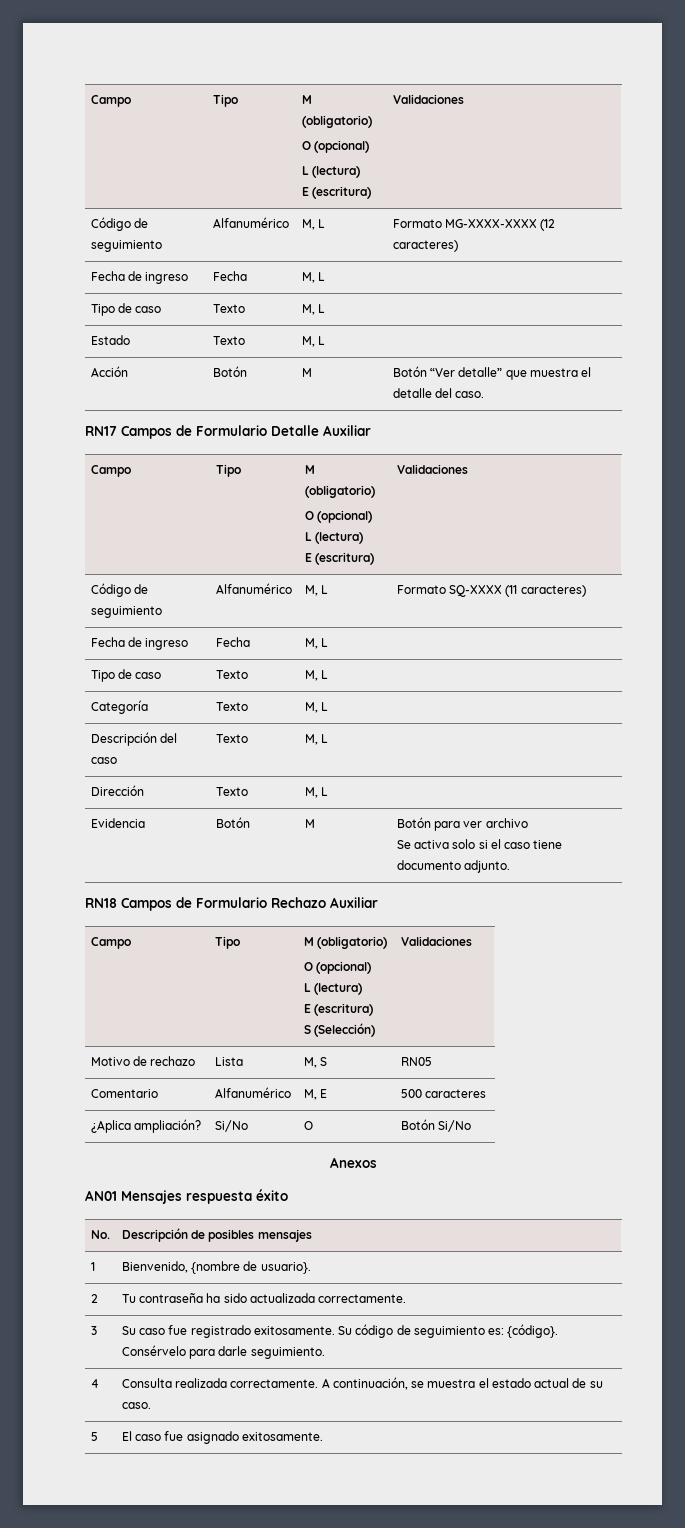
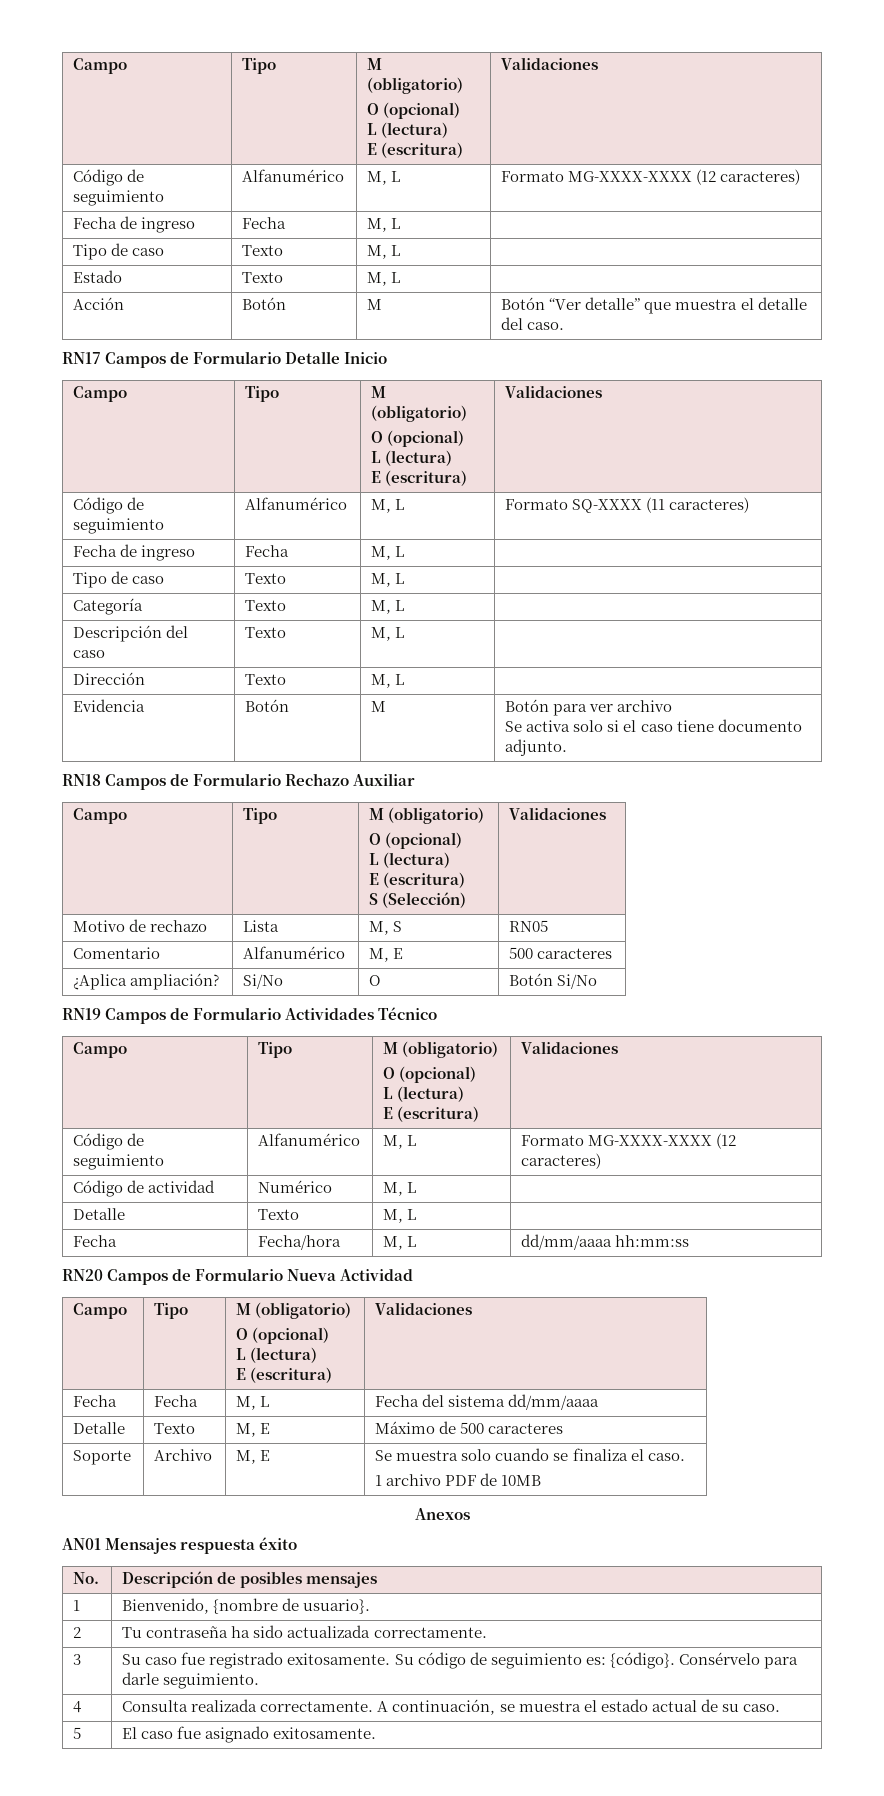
[323,425,371,436] Auxiliar -> [344,352,388,364] Inicio
(472, 1126) none -> [62,1007,438,1024] [73,1042,128,1058] [258,1042,293,1058] [383,1041,499,1058] [383,1066,477,1083] [383,1086,465,1102] [383,1106,480,1122] [521,1041,619,1054] [73,1133,145,1150] [73,1154,165,1170] [258,1133,361,1146] [383,1135,417,1149] [521,1133,737,1149] [521,1153,602,1169] [73,1180,216,1197] [258,1180,333,1193] [383,1182,417,1196] [73,1208,126,1220] [258,1209,300,1220] [383,1209,417,1223] [73,1235,118,1247] [258,1235,342,1250] [383,1236,417,1250] [521,1234,690,1250] [62,1268,414,1285] [73,1303,128,1319] [154,1303,189,1319] [236,1302,352,1319] [236,1327,330,1344] [236,1347,318,1363] [236,1367,333,1383] [375,1302,473,1315] [73,1395,118,1407] [154,1395,199,1407] [236,1396,270,1410] [375,1394,600,1410] [73,1422,126,1434] [154,1423,196,1434] [236,1423,271,1437] [375,1421,564,1434] [73,1450,132,1465] [154,1449,213,1461] [236,1450,271,1464] [375,1448,685,1461] [375,1473,542,1486] // RN19 Campos de Formulario Actividades Técnico // Campo | Tipo | M (obligatorio) // O (opcional) // L (lectura) // E (escritura) | Validaciones // Código de seguimiento | Alfanumérico | M, L | Formato MG-XXXX-XXXX (12 caracteres) // Código de actividad | Numérico | M, L | // Detalle | Texto | M, L | // Fecha | Fecha/hora | M, L | dd/mm/aaaa hh:mm:ss // RN20 Campos de Formulario Nueva Actividad // Campo | Tipo | M (obligatorio) // O (opcional) // L (lectura) // E (escritura) | Validaciones // Fecha | Fecha | M, L | Fecha del sistema dd/mm/aaaa // Detalle | Texto | M, E | Máximo de 500 caracteres // Soporte | Archivo | M, E | Se muestra solo cuando se finaliza el caso. // 1 archivo PDF de 10MB

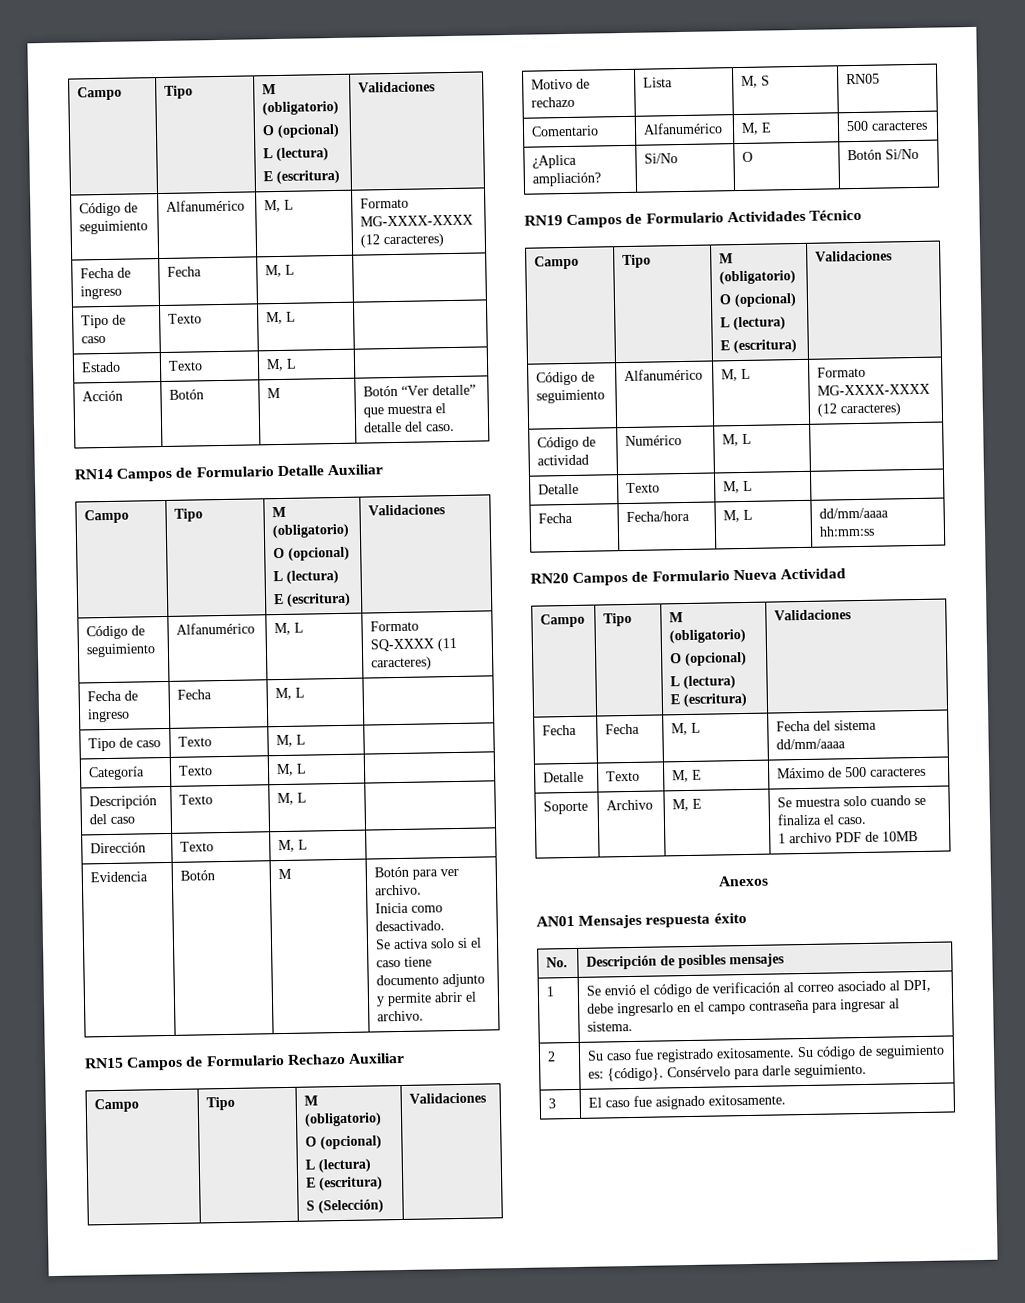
[62,352,101,364] RN17 -> [74,468,113,480] RN14
[344,352,388,364] Inicio -> [326,464,383,476] Auxiliar
[617,700,673,712] archivo -> [375,884,423,896] [375,902,444,914] [375,920,446,932] archivo. // Inicia como desactivado.
[505,739,568,756] [62,774,101,786] adjunto. // RN18 -> [442,973,486,988] [376,991,478,1007] [377,1010,425,1022] [84,1057,124,1069] adjunto y permite abrir el archivo. // RN15
[122,1598,371,1614] [73,1627,82,1638] [122,1625,487,1638] [73,1654,82,1665] Bienvenido, {nombre de usuario}. // 2 | Tu contraseña ha sido actualizada correctamente. // 3 -> [586,979,932,998] [587,998,901,1017] [587,1020,634,1032] [547,1051,557,1062] Se envió el código de verificación al correo asociado al DPI, debe ingresarlo en el campo contraseña para ingresar al sistema. // 2
[73,1701,82,1713] [122,1699,780,1715] [73,1727,82,1739] 4 | Consulta realizada correctamente. A continuación, se muestra el estado actual de su caso. // 5 -> [548,1098,557,1109] 3

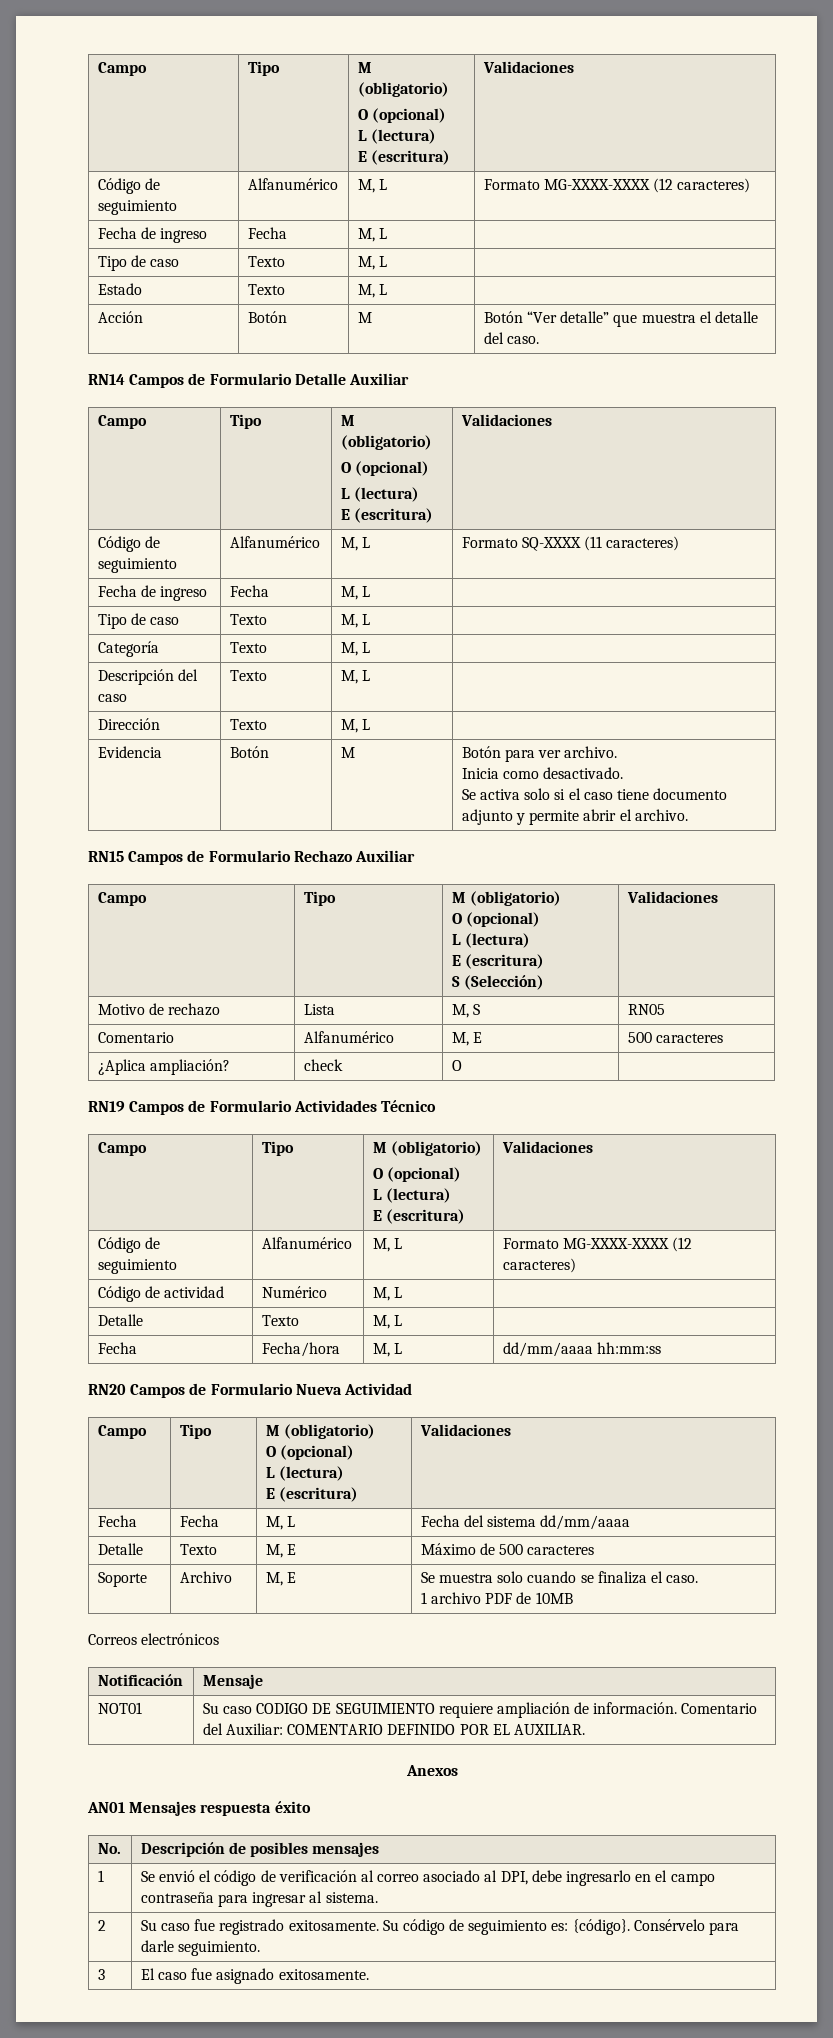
[644,153,679,164] Si/No -> [303,1059,343,1071] check
[847,148,920,161] Botón Si/No -> (462, 1065) none
(919, 836) none -> [88,1633,220,1645] [97,1674,183,1686] [202,1674,263,1689] [97,1702,142,1714] [202,1702,758,1718] [202,1723,585,1735] // Correos electrónicos // Notificación | Mensaje // NOT01 | Su caso CODIGO DE SEGUIMIENTO requiere ampliación de información. Comentario del Auxiliar: COMENTARIO DEFINIDO POR EL AUXILIAR.

